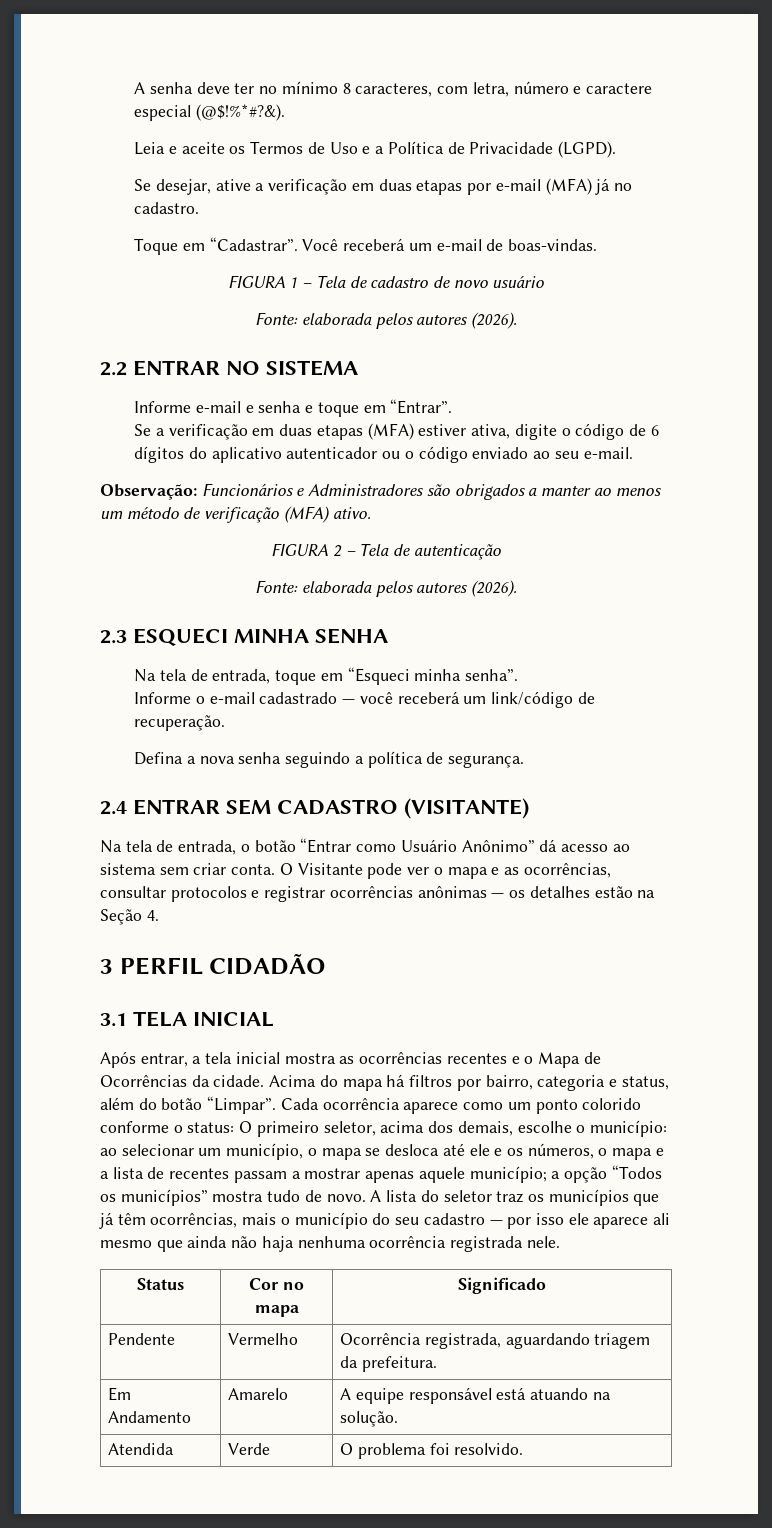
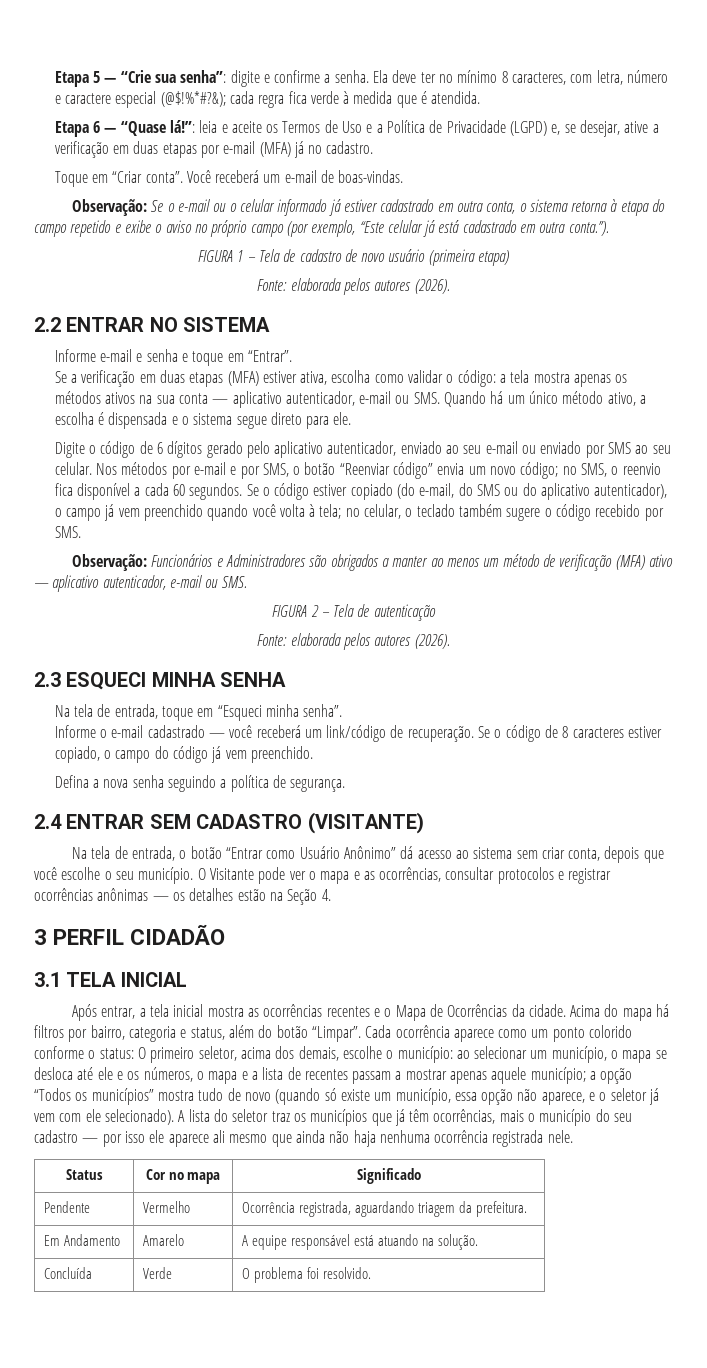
[134,82,194,94] A senha -> [54,70,389,87] Etapa 5 — “Crie sua senha”: digite e confirme a senha. Ela
[196,104,286,121] [134,142,166,155] (@$!%*#?&). // Leia -> [160,91,481,108] [54,120,218,137] (@$!%*#?&); cada regra fica verde à medida que é atendida. // Etapa 6 — “Quase lá!”: leia
[558,141,617,158] [134,179,152,191] (LGPD). // Se -> [510,121,576,136] (LGPD) e, se
[209,237,298,251] “Cadastrar”. -> [112,171,183,183] “Criar conta”.
(598, 245) none -> [72,199,666,216] [34,220,609,237] // Observação: Se o e-mail ou o celular informado já estiver cadastrado em outra conta, o sistema retorna à etapa do campo repetido e exibe o aviso no próprio campo (por exemplo, “Este celular já está cadastrado em outra conta.”).
(545, 281) none -> [428,249,510,266] (primeira etapa)
[514,424,557,440] digite -> [331,370,628,387] [54,391,647,408] [54,412,352,429] [54,442,85,458] escolha como validar o código: a tela mostra apenas os métodos ativos na sua conta — aplicativo autenticador, e-mail ou SMS. Quando há um único método ativo, a escolha é dispensada e o sistema segue direto para ele. // Digite
[189,446,633,463] do aplicativo autenticador ou o código enviado ao seu e-mail. -> [206,441,671,458] [54,462,661,479] [54,483,668,500] [54,504,664,521] [54,526,81,538] gerado pelo aplicativo autenticador, enviado ao seu e-mail ou enviado por SMS ao seu celular. Nos métodos por e-mail e por SMS, o botão “Reenviar código” envia um novo código; no SMS, o reenvio fica disponível a cada 60 segundos. Se o código estiver copiado (do e-mail, do SMS ou do aplicativo autenticador), o campo já vem preenchido quando você volta à tela; no celular, o teclado também sugere o código recebido por SMS.
[332,507,371,519] ativo. -> [648,554,673,567] [34,575,247,592] ativo — aplicativo autenticador, e-mail ou SMS.
(226, 723) none -> [478,725,663,742] [54,746,313,763] Se o código de 8 caracteres estiver copiado, o campo do código já vem preenchido.
[231,864,276,875] conta. -> [568,846,664,863] [34,867,194,884] conta, depois que você escolhe o seu município.
[326,1194,366,1202] novo. -> [244,1088,660,1105] [34,1109,174,1125] novo (quando só existe um município, essa opção não aparece, e o seletor já vem com ele selecionado).
[108,1443,175,1455] Atendida -> [44,1267,93,1279] Concluída

